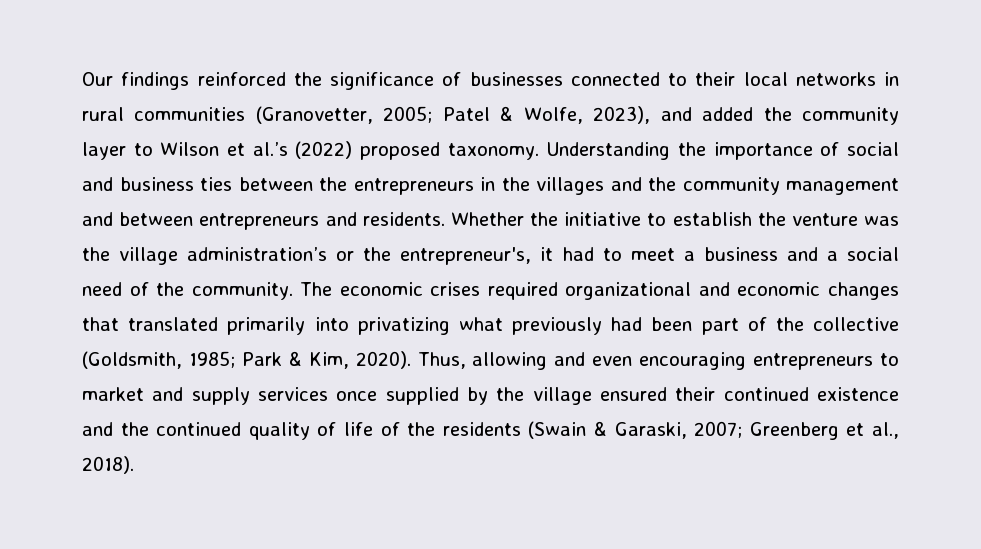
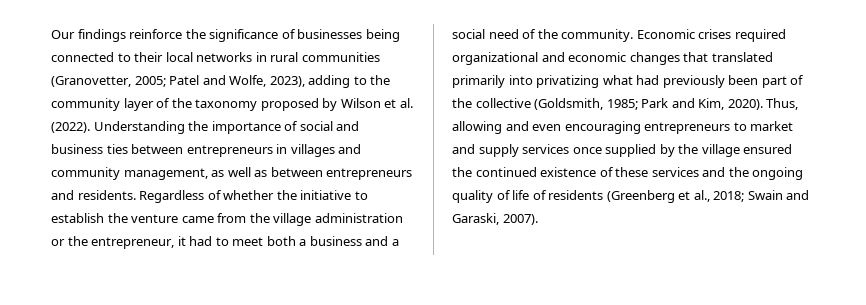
[197,72,286,86] reinforced -> [129,29,183,39] reinforce
(563, 79) none -> [365,29,400,42] being
[500,106,514,121] & -> [202,75,226,85] and
[660,107,754,121] and added -> [308,75,367,88] adding to
[133,141,539,160] to Wilson et al.’s (2022) proposed taxonomy. -> [156,98,413,111] [51,122,90,133] of the taxonomy proposed by Wilson et al. (2022).
[319,177,347,191] the -> (184, 149) none
[501,177,530,191] the -> (288, 149) none
[648,177,899,195] [82,212,113,226] the community management and -> [51,167,268,180] community management, as well as
[450,212,524,226] Whether -> [139,190,275,203] Regardless of whether
[863,216,899,226] [82,247,328,265] was the village administration’s -> [181,213,403,226] came from the village administration
[400,247,532,265] entrepreneur's, -> [91,237,175,249] entrepreneur,
(675, 254) none -> [266,236,296,246] both
[300,282,423,296] The economic -> [636,29,695,39] Economic
[512,317,643,335] previously had -> [636,75,725,88] had previously
[288,351,302,366] & -> [671,98,695,108] and
[675,387,716,401] their -> [452,167,472,177] the
[82,422,242,436] and the continued -> [599,167,804,180] of these services and the ongoing
[407,421,900,440] [82,456,134,474] the residents (Swain & Garaski, 2007; Greenberg et al., 2018). -> [548,190,810,203] [452,213,538,225] residents (Greenberg et al., 2018; Swain and Garaski, 2007).

